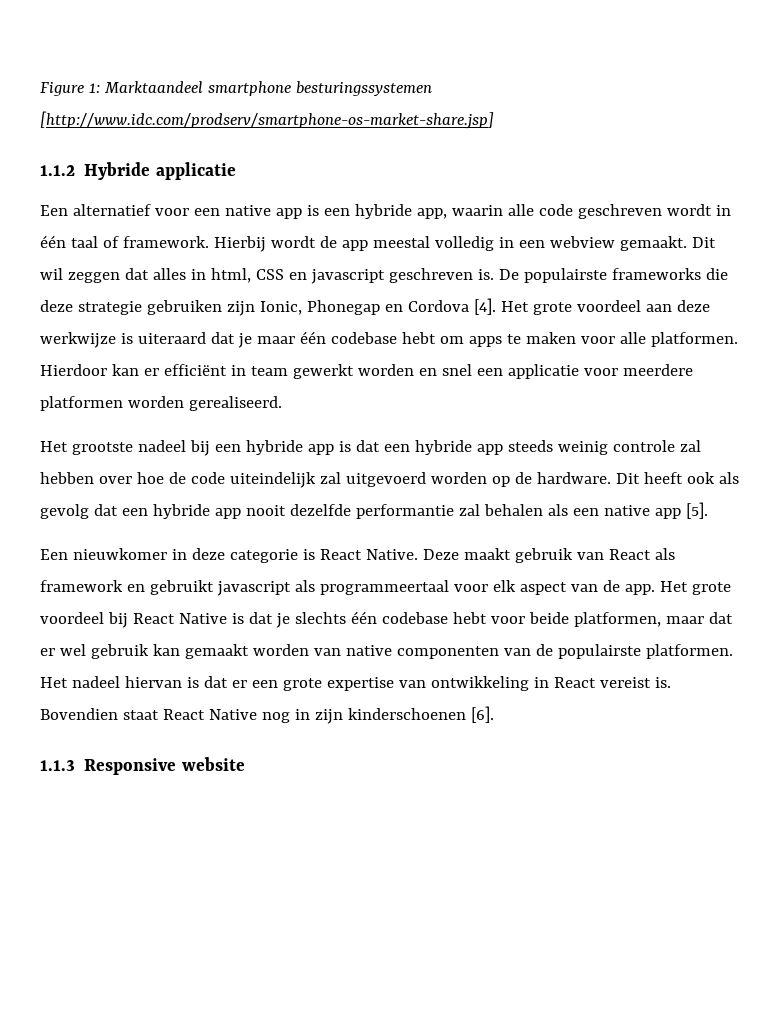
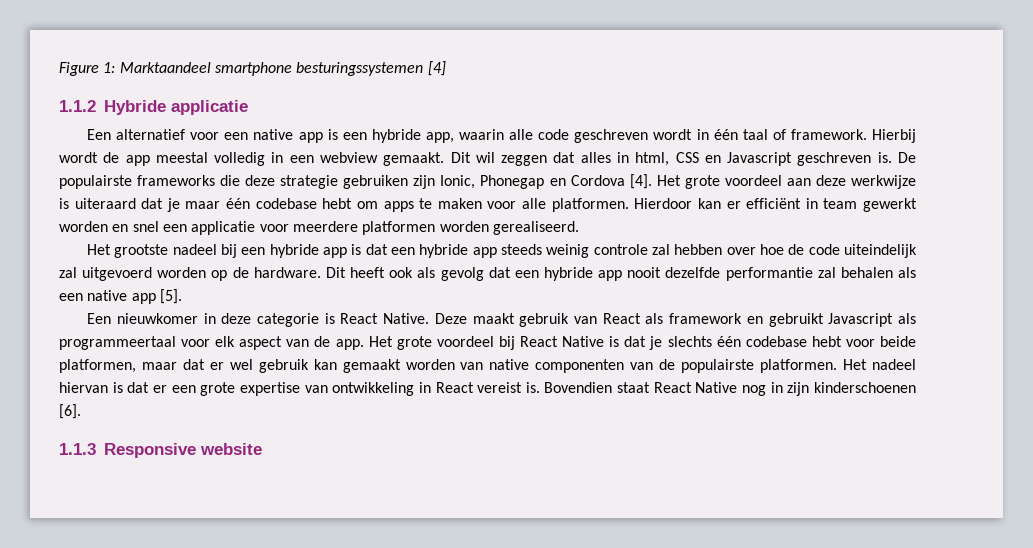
[40,111,494,129] [http://www.idc.com/prodserv/smartphone-os-market-share.jsp] -> [427,61,446,76] [4]
[310,269,385,284] javascript -> [727,152,793,166] Javascript
[216,581,291,596] javascript -> [828,313,894,327] Javascript

